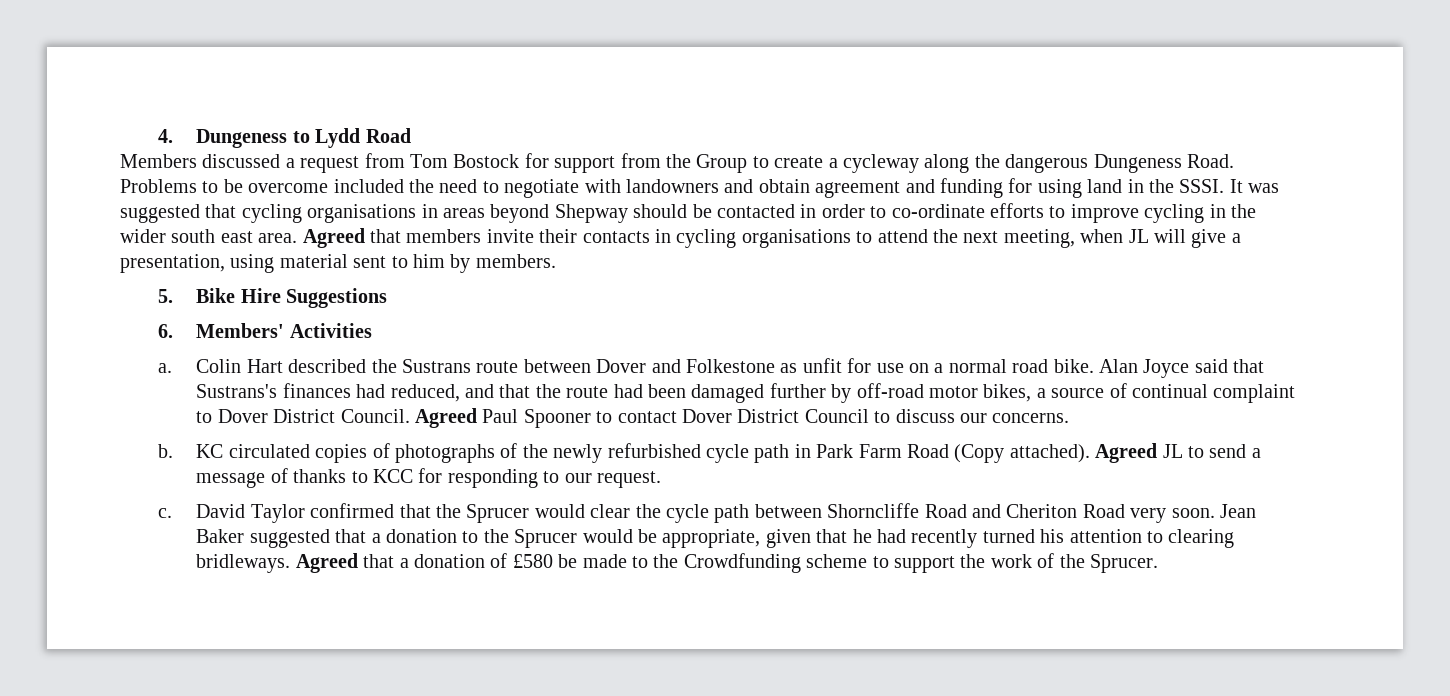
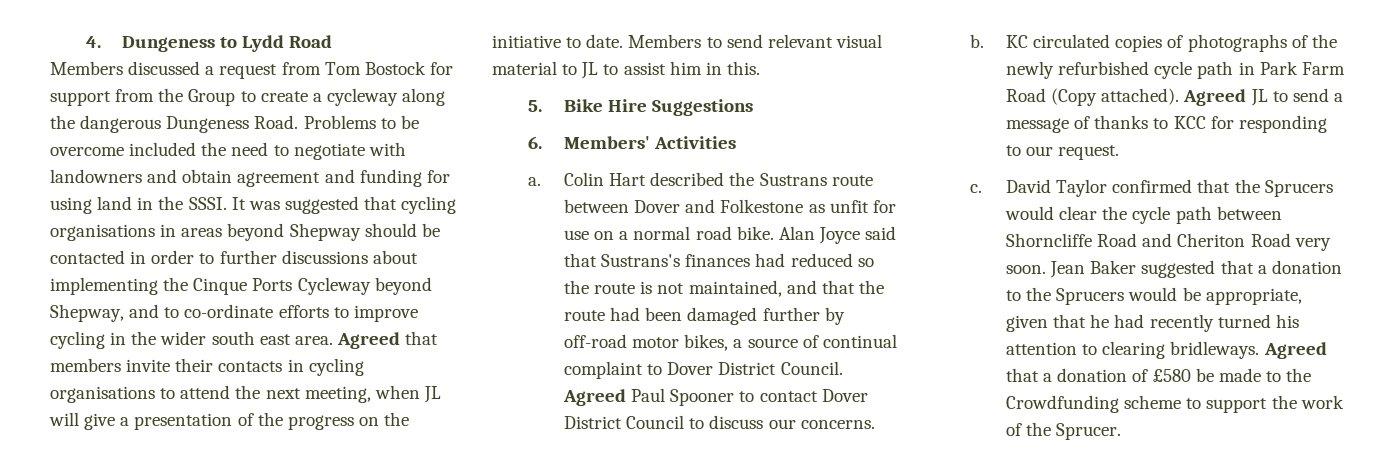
(887, 212) none -> [219,250,418,264] [50,277,432,295] [50,304,180,322] further discussions about implementing the Cinque Ports Cycleway beyond Shepway, and to
[120,254,556,273] presentation, using material sent to him by members. -> [134,412,410,430] [492,34,882,48] [492,61,760,79] presentation of the progress on the initiative to date. Members to send relevant visual material to JL to assist him in this.
[390,384,460,402] reduced, -> [790,253,874,267] [564,280,782,297] reduced so the route is not maintained,
[466,504,530,523] Sprucer -> [1264,180,1333,197] Sprucers
[514,529,578,548] Sprucer -> [1056,288,1125,305] Sprucers

